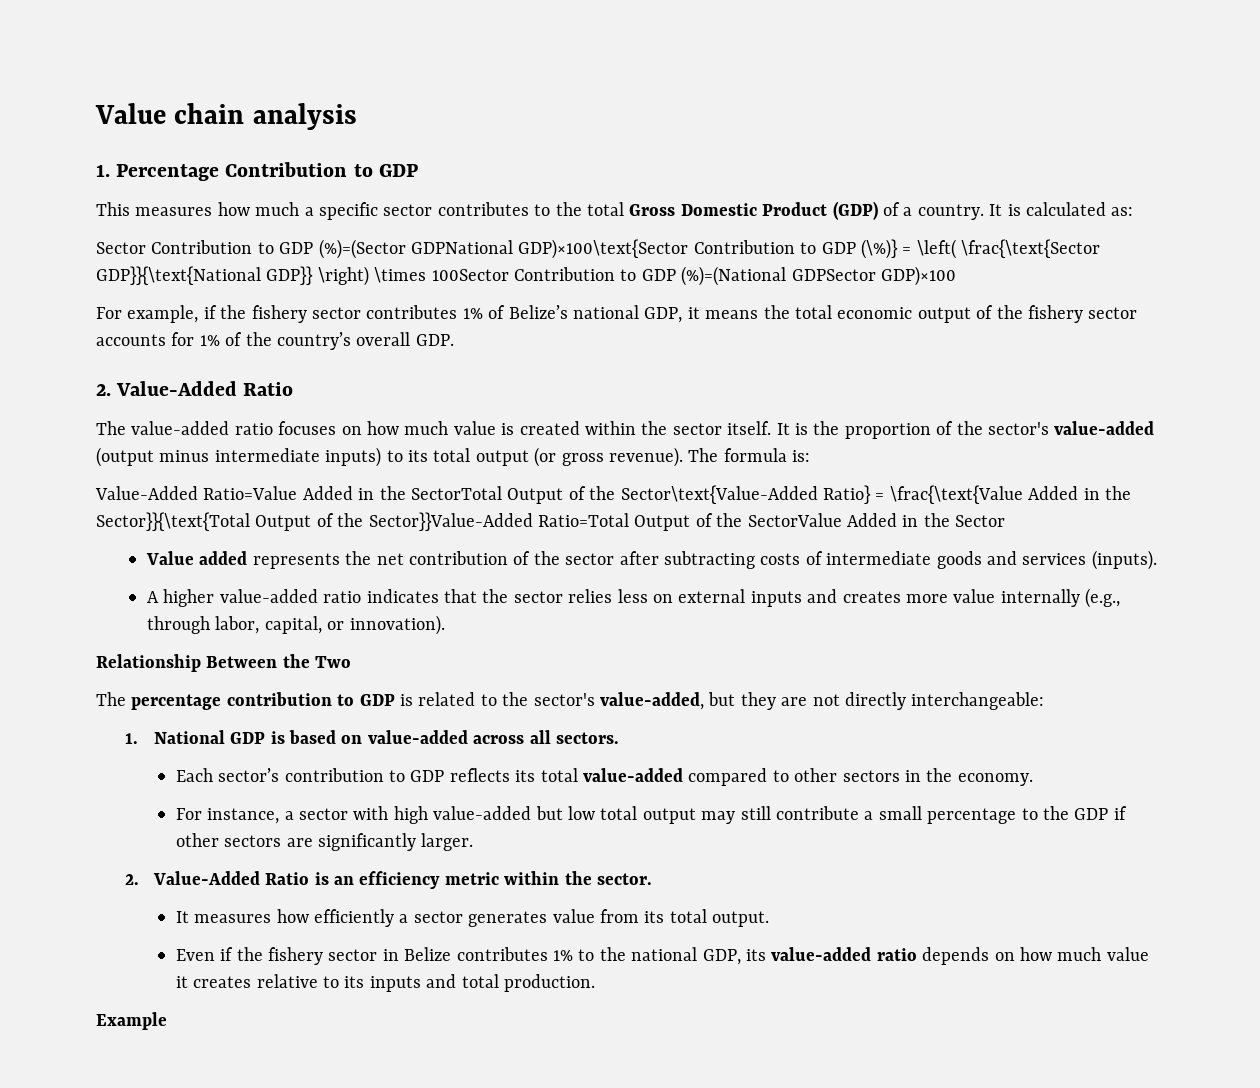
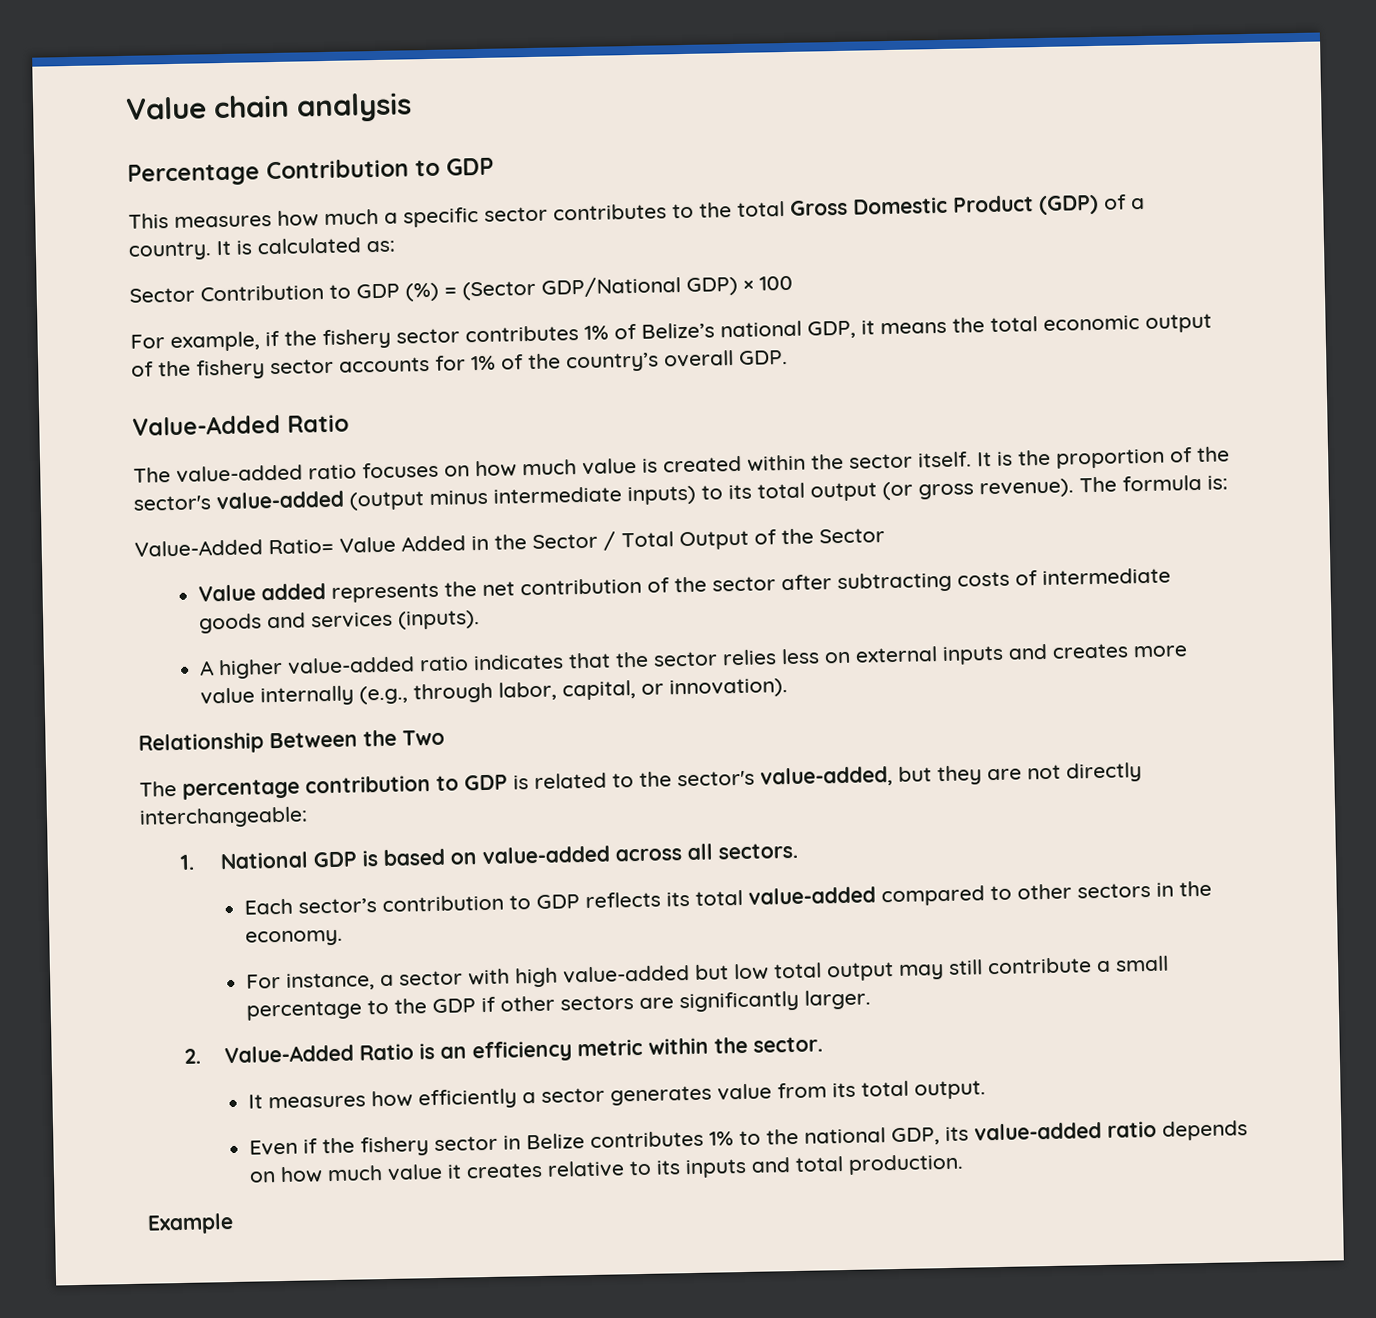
[96,164,110,177] 1. -> (412, 107) none
[318,239,1101,259] [96,266,956,286] (%)=(Sector GDPNational GDP)×100\text{Sector Contribution to GDP (\%)} = \left( \frac{\text{Sector GDP}}{\text{National GDP}} \right) \times 100Sector Contribution to GDP (%)=(National GDPSector GDP)×100 -> [405,275,793,302] (%) = (Sector GDP/National GDP) × 100
[96,384,111,396] 2. -> (788, 357) none
[203,485,1131,504] [96,512,919,531] Ratio=Value Added in the SectorTotal Output of the Sector\text{Value-Added Ratio} = \frac{\text{Value Added in the Sector}}{\text{Total Output of the Sector}}Value-Added Ratio=Total Output of the SectorValue Added in -> [268,529,777,555] Ratio= Value Added in the Sector / Total Output of

